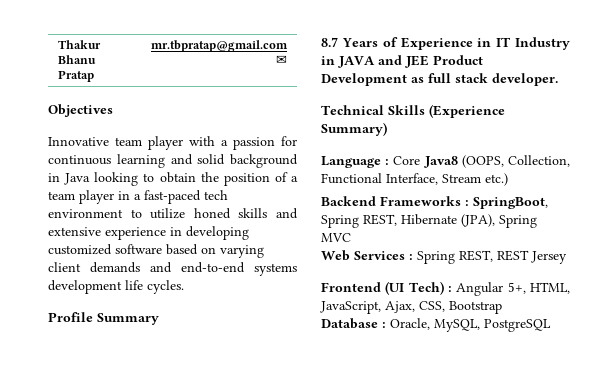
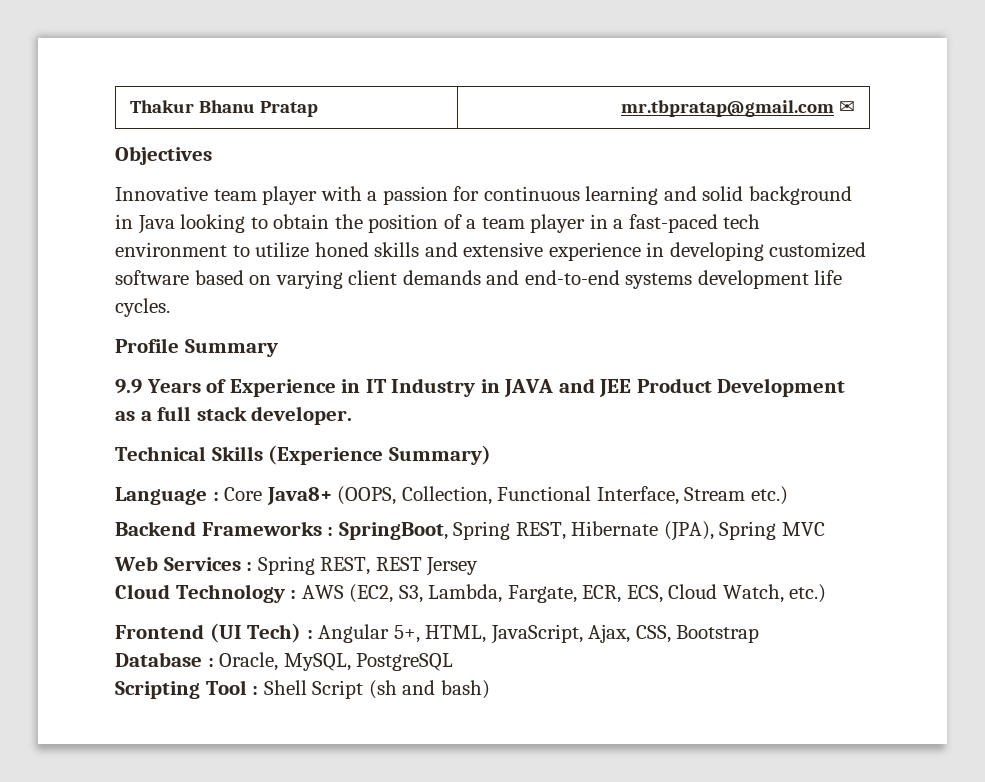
[321,37,338,47] 8.7 -> [115,379,142,394] 9.9
(424, 80) none -> [140,411,152,421] a
[423,156,458,168] Java8 -> [266,487,332,505] Java8+
(567, 257) none -> [115,584,827,603] // Cloud Technology : AWS (EC2, S3, Lambda, Fargate, ECR, ECS, Cloud Watch, etc.)
(551, 325) none -> [115,680,490,699] // Scripting Tool : Shell Script (sh and bash)

